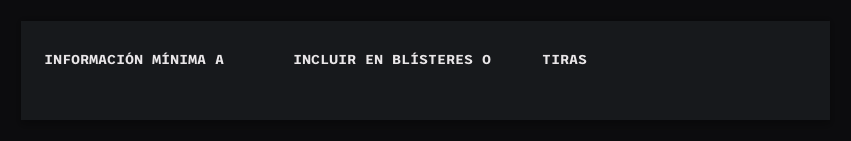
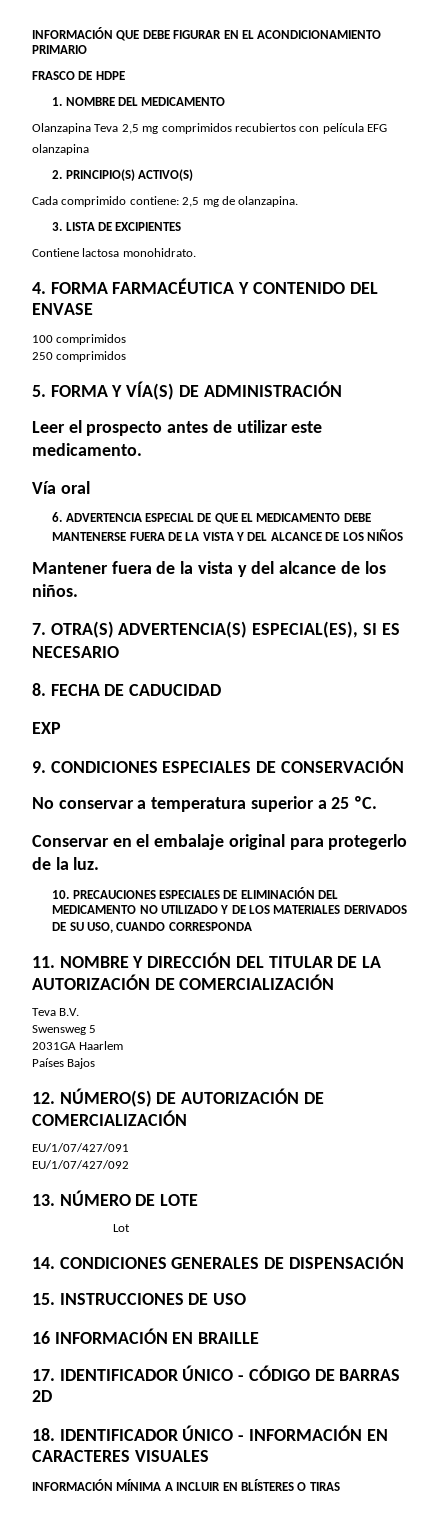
[44,52,143,65] INFORMACIÓN -> [32,27,382,41] [32,45,87,54] [32,71,125,80] [52,97,226,106] [32,123,387,134] [32,144,89,155] [52,169,193,181] [32,196,299,207] [52,222,182,231] [32,248,196,257] [32,278,378,294] [32,303,93,315] [32,334,127,345] [32,351,127,362] [32,381,342,400] [32,420,323,436] [32,443,142,456] [32,481,90,494] [52,512,371,524] [52,528,403,541] [32,561,386,577] [32,584,78,597] [32,621,400,638] [32,646,119,658] [32,683,222,696] [32,722,61,734] [32,757,404,773] [32,796,378,812] [32,834,408,850] [32,857,100,870] [52,887,339,899] [52,905,407,914] [52,922,252,933] [32,952,382,968] [32,974,335,990] [32,1008,80,1016] [32,1025,97,1035] [32,1041,124,1050] [32,1058,96,1069] [32,1088,324,1107] [32,1110,187,1126] [32,1143,129,1152] [32,1160,129,1169] [32,1190,199,1206] [112,1224,130,1232] [32,1253,404,1269] [32,1293,247,1305] [32,1328,260,1344] [32,1365,401,1381] [32,1390,52,1402] [32,1425,388,1441] [32,1450,209,1462] [32,1479,113,1491] INFORMACIÓN QUE DEBE FIGURAR EN EL ACONDICIONAMIENTO PRIMARIO // FRASCO DE HDPE // 1. NOMBRE DEL MEDICAMENTO // Olanzapina Teva 2,5 mg comprimidos recubiertos con película EFG // olanzapina // 2. PRINCIPIO(S) ACTIVO(S) // Cada comprimido contiene: 2,5 mg de olanzapina. // 3. LISTA DE EXCIPIENTES // Contiene lactosa monohidrato. // 4. FORMA FARMACÉUTICA Y CONTENIDO DEL ENVASE // 100 comprimidos // 250 comprimidos // 5. FORMA Y VÍA(S) DE ADMINISTRACIÓN // Leer el prospecto antes de utilizar este medicamento. // Vía oral // 6. ADVERTENCIA ESPECIAL DE QUE EL MEDICAMENTO DEBE MANTENERSE FUERA DE LA VISTA Y DEL ALCANCE DE LOS NIÑOS // Mantener fuera de la vista y del alcance de los niños. // 7. OTRA(S) ADVERTENCIA(S) ESPECIAL(ES), SI ES NECESARIO // 8. FECHA DE CADUCIDAD // EXP // 9. CONDICIONES ESPECIALES DE CONSERVACIÓN // No conservar a temperatura superior a 25 ºC. // Conservar en el embalaje original para protegerlo de la luz. // 10. PRECAUCIONES ESPECIALES DE ELIMINACIÓN DEL MEDICAMENTO NO UTILIZADO Y DE LOS MATERIALES DERIVADOS DE SU USO, CUANDO CORRESPONDA // 11. NOMBRE Y DIRECCIÓN DEL TITULAR DE LA AUTORIZACIÓN DE COMERCIALIZACIÓN // Teva B.V. // Swensweg 5 // 2031GA Haarlem // Países Bajos // 12. NÚMERO(S) DE AUTORIZACIÓN DE COMERCIALIZACIÓN // EU/1/07/427/091 // EU/1/07/427/092 // 13. NÚMERO DE LOTE // Lot // 14. CONDICIONES GENERALES DE DISPENSACIÓN // 15. INSTRUCCIONES DE USO // 16 INFORMACIÓN EN BRAILLE // 17. IDENTIFICADOR ÚNICO - CÓDIGO DE BARRAS 2D // 18. IDENTIFICADOR ÚNICO - INFORMACIÓN EN CARACTERES VISUALES // INFORMACIÓN

